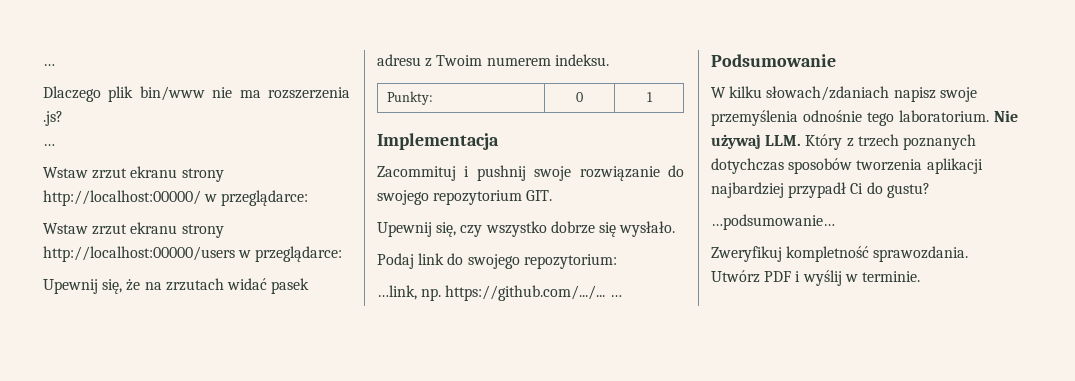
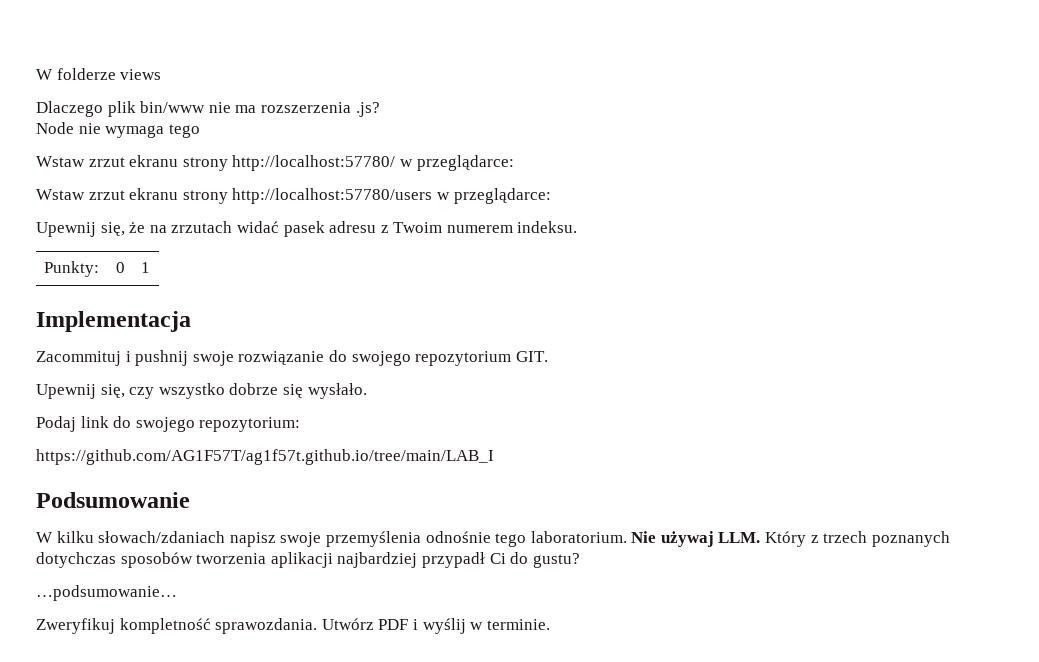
[43,64,55,66] … -> [36,68,162,80] W folderze views
[43,144,55,146] [43,166,224,182] [43,190,201,206] … // Wstaw zrzut ekranu strony http://localhost:00000/ -> [36,122,200,138] [36,155,396,171] Node nie wymaga tego // Wstaw zrzut ekranu strony http://localhost:57780/
[43,246,235,262] http://localhost:00000/users -> [232,188,433,204] http://localhost:57780/users
[377,285,622,301] …link, np. https://github.com/.../... … -> [36,449,494,465] https://github.com/AG1F57T/ag1f57t.github.io/tree/main/LAB_I

